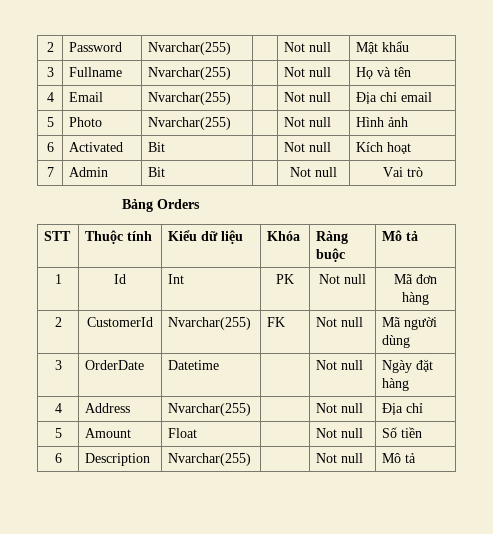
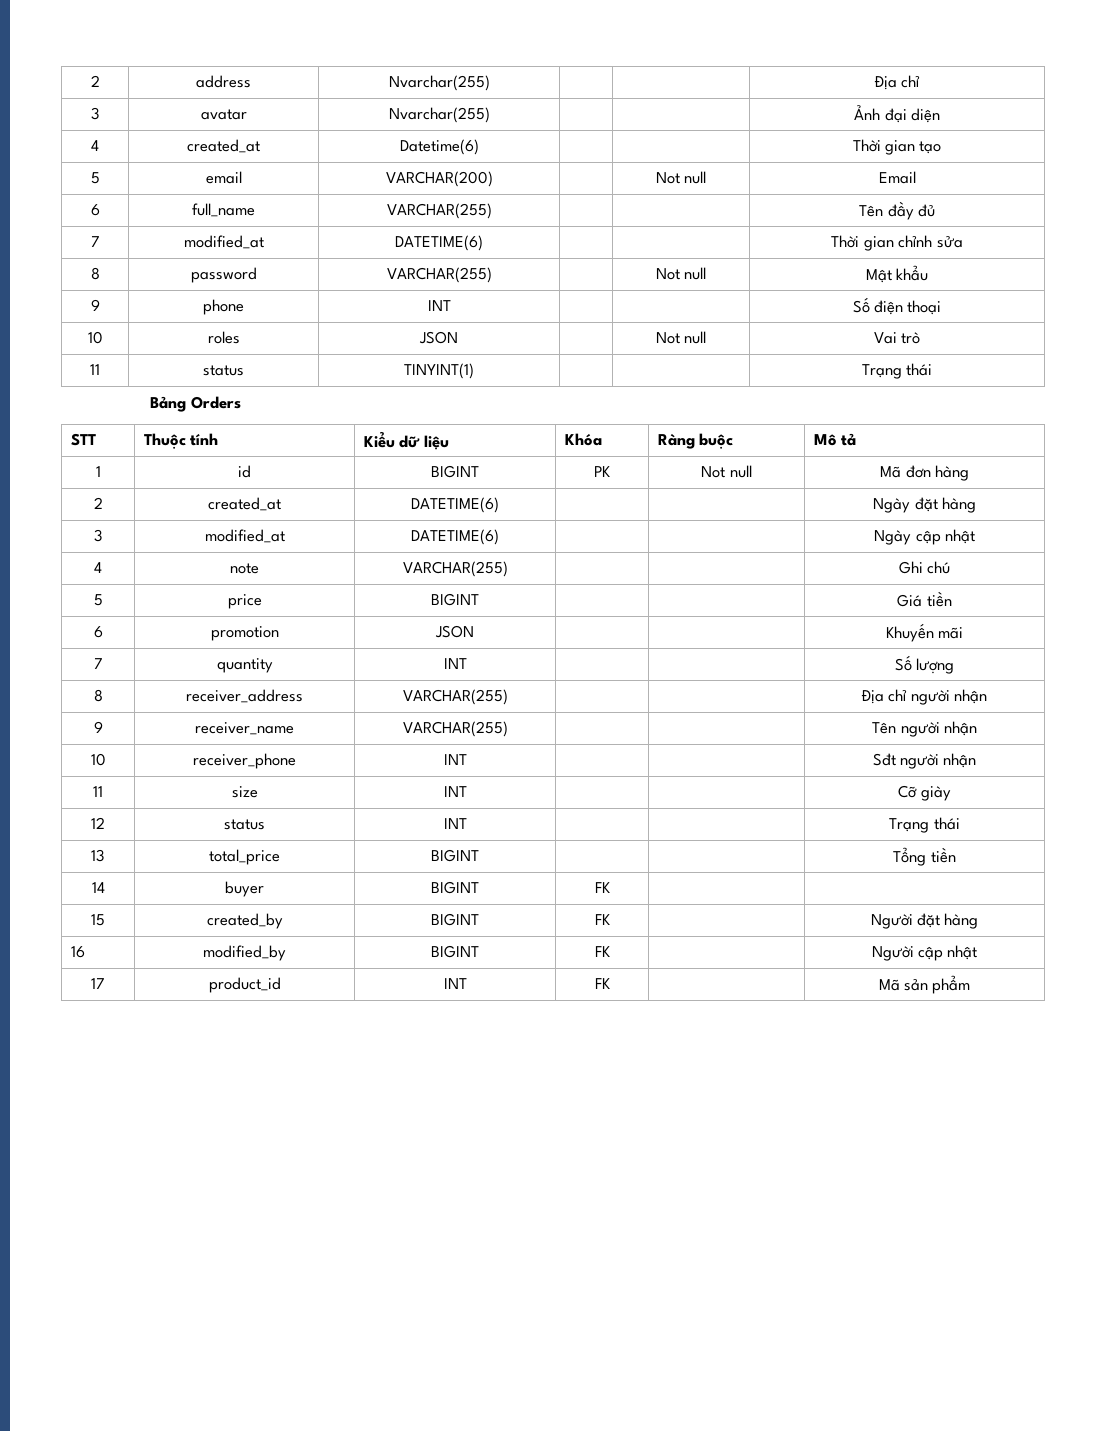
[46,42,54,52] [69,42,123,52] [148,42,232,55] [284,42,332,52] [356,41,410,54] [46,67,54,77] [69,67,123,77] [148,67,232,80] [284,67,332,77] [356,67,412,79] [46,92,54,102] [69,92,104,102] [148,92,232,105] [284,92,332,102] [356,92,433,104] [46,117,54,127] [69,117,103,127] [148,117,232,130] [284,117,332,127] [356,117,409,127] [46,142,54,152] [69,142,124,152] [148,142,166,152] [284,142,332,152] [356,142,412,154] [46,167,54,177] [69,167,109,177] [148,167,166,177] 2 | Password | Nvarchar(255) | | Not null | Mật khẩu // 3 | Fullname | Nvarchar(255) | | Not null | Họ và tên // 4 | Email | Nvarchar(255) | | Not null | Địa chỉ email // 5 | Photo | Nvarchar(255) | | Not null | Hình ảnh // 6 | Activated | Bit | | Not null | Kích hoạt // 7 | Admin | Bit -> [90,75,100,87] [196,75,251,88] [388,75,490,91] [873,75,921,90] [90,107,100,120] [200,109,247,120] [388,107,490,123] [854,105,940,123] [91,140,99,151] [187,139,260,153] [399,139,479,155] [852,139,942,155] [90,172,100,184] [205,171,242,184] [385,171,493,187] [655,171,707,184] [878,171,916,184] [90,204,100,216] [192,203,255,217] [386,203,492,219] [859,201,935,220] [90,236,100,247] [183,235,264,249] [395,235,483,251] [831,235,963,251] [90,267,100,280] [190,267,257,283] [386,267,492,283] [655,267,707,280] [865,265,929,283] [90,299,100,311] [203,299,244,315] [427,300,451,311] [852,297,942,315] [87,331,103,344] [207,331,240,344] [419,331,458,344] 2 | address | Nvarchar(255) | | | Địa chỉ // 3 | avatar | Nvarchar(255) | | | Ảnh đại diện // 4 | created_at | Datetime(6) | | | Thời gian tạo // 5 | email | VARCHAR(200) | | Not null | Email // 6 | full_name | VARCHAR(255) | | | Tên đầy đủ // 7 | modified_at | DATETIME(6) | | | Thời gian chỉnh sửa // 8 | password | VARCHAR(255) | | Not null | Mật khẩu // 9 | phone | INT | | | Số điện thoại // 10 | roles | JSON
(423, 172) none -> [90,364,100,375] [203,365,244,376] [404,363,474,379] [861,363,933,379] // 11 | status | TINYINT(1) | | | Trạng thái
[114,274,126,284] [168,274,185,284] Id | Int -> [238,465,251,478] [431,465,479,478] id | BIGINT
[87,317,153,327] [168,317,252,330] [267,317,286,327] [316,317,364,327] [382,317,438,330] [382,335,411,348] [54,360,62,370] [85,360,145,370] [168,360,220,370] [316,360,364,370] [382,359,434,373] [382,378,410,391] [54,403,62,413] [85,403,131,413] [168,403,252,416] [316,403,364,413] [382,403,424,415] [54,428,62,438] [85,428,132,438] [168,428,198,438] [316,428,364,438] [382,427,423,438] [54,453,62,463] [85,453,151,466] [168,453,252,466] [316,453,364,463] [382,453,417,463] CustomerId | Nvarchar(255) | FK | Not null | Mã người dùng // 3 | OrderDate | Datetime | | Not null | Ngày đặt hàng // 4 | Address | Nvarchar(255) | | Not null | Địa chỉ // 5 | Amount | Float | | Not null | Số tiền // 6 | Description | Nvarchar(255) | | Not null | Mô tả -> [208,497,281,511] [411,497,499,513] [873,497,976,513] [93,529,103,542] [204,529,285,543] [411,529,499,545] [874,529,975,545] [94,562,102,573] [230,563,259,574] [402,561,508,577] [898,561,951,574] [93,594,103,606] [227,594,262,609] [431,593,479,606] [897,591,952,607] [93,626,103,638] [210,626,279,641] [435,625,474,638] [885,623,964,642] [93,658,103,669] [216,658,273,673] [443,658,467,669] [894,655,955,674] [93,689,103,702] [186,689,303,703] [402,689,508,705] [860,689,988,705] [93,721,103,733] [195,722,294,735] [402,721,508,737] [872,721,977,737] [90,753,106,766] [193,753,296,769] [443,754,467,765] [872,753,977,769] [93,786,103,797] [231,786,258,798] [443,786,467,797] [898,785,951,801] [91,817,105,829] [224,819,265,830] [443,818,467,829] [889,817,960,833] [91,849,105,862] [209,849,280,865] [431,849,479,862] [893,847,956,866] [91,882,105,893] [225,881,264,897] [431,881,479,894] [594,882,610,893] [91,914,105,926] [206,913,283,929] [431,913,479,926] [594,914,610,925] [870,913,979,929] [70,946,85,958] [203,945,286,961] [431,945,479,958] [594,946,610,957] [871,945,978,961] [91,978,105,989] [208,977,281,993] [443,978,467,989] [594,978,610,989] [878,975,971,994] created_at | DATETIME(6) | | | Ngày đặt hàng // 3 | modified_at | DATETIME(6) | | | Ngày cập nhật // 4 | note | VARCHAR(255) | | | Ghi chú // 5 | price | BIGINT | | | Giá tiền // 6 | promotion | JSON | | | Khuyến mãi // 7 | quantity | INT | | | Số lượng // 8 | receiver_address | VARCHAR(255) | | | Địa chỉ người nhận // 9 | receiver_name | VARCHAR(255) | | | Tên người nhận // 10 | receiver_phone | INT | | | Sđt người nhận // 11 | size | INT | | | Cỡ giày // 12 | status | INT | | | Trạng thái // 13 | total_price | BIGINT | | | Tổng tiền // 14 | buyer | BIGINT | FK | | // 15 | created_by | BIGINT | FK | | Người đặt hàng // 16 | modified_by | BIGINT | FK | | Người cập nhật // 17 | product_id | INT | FK | | Mã sản phẩm

